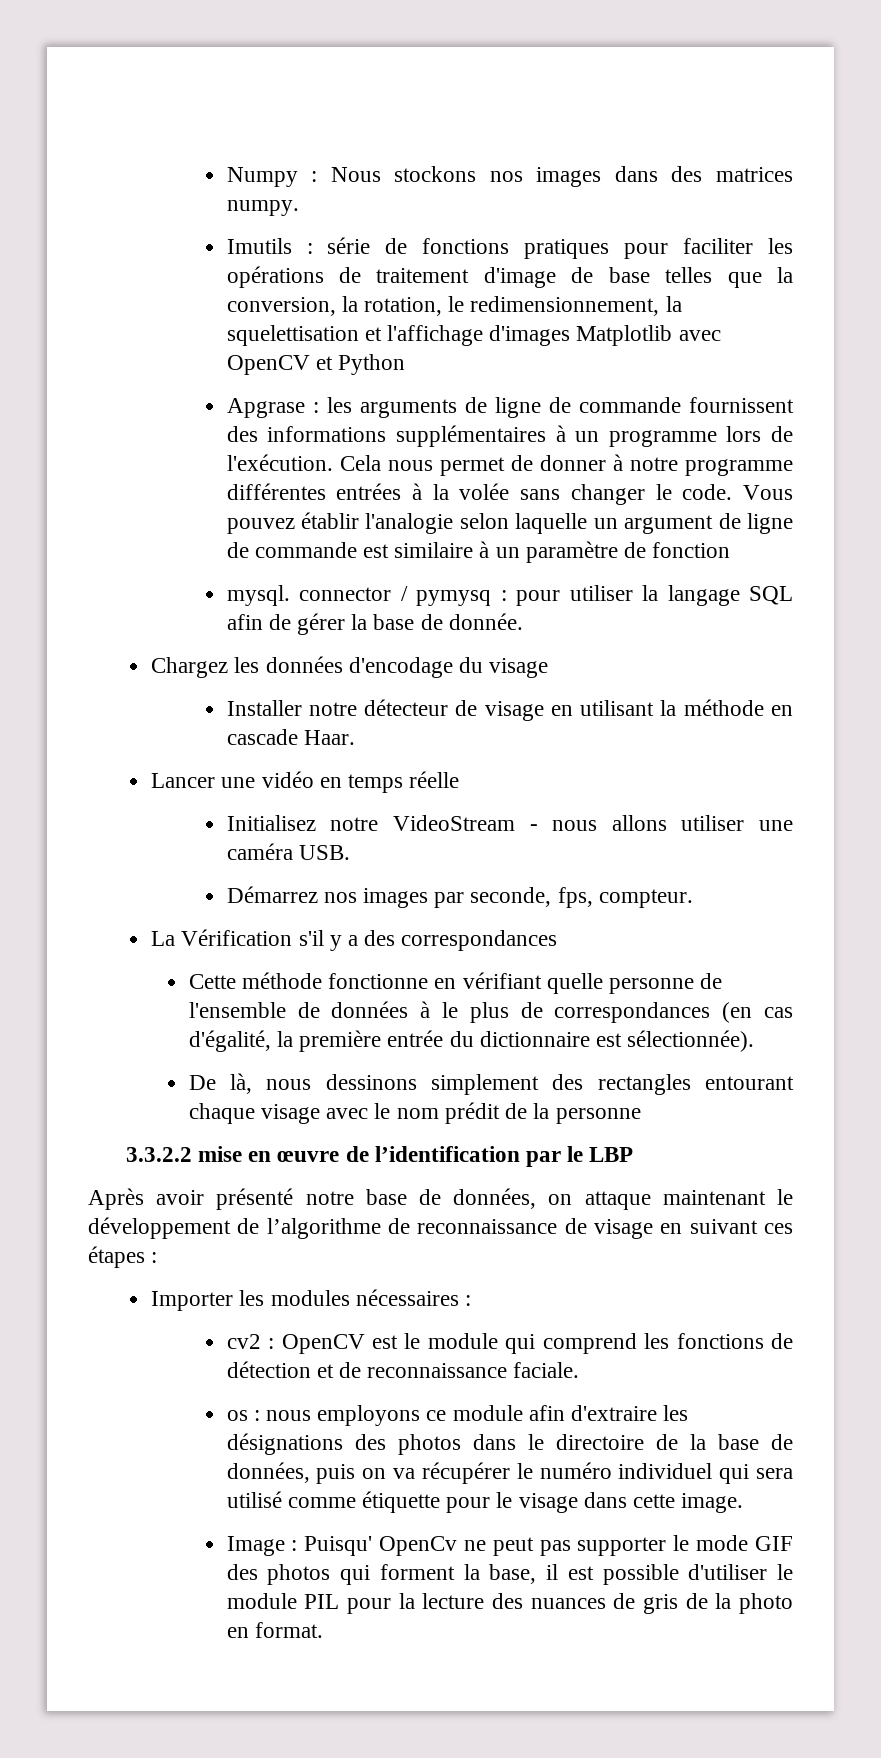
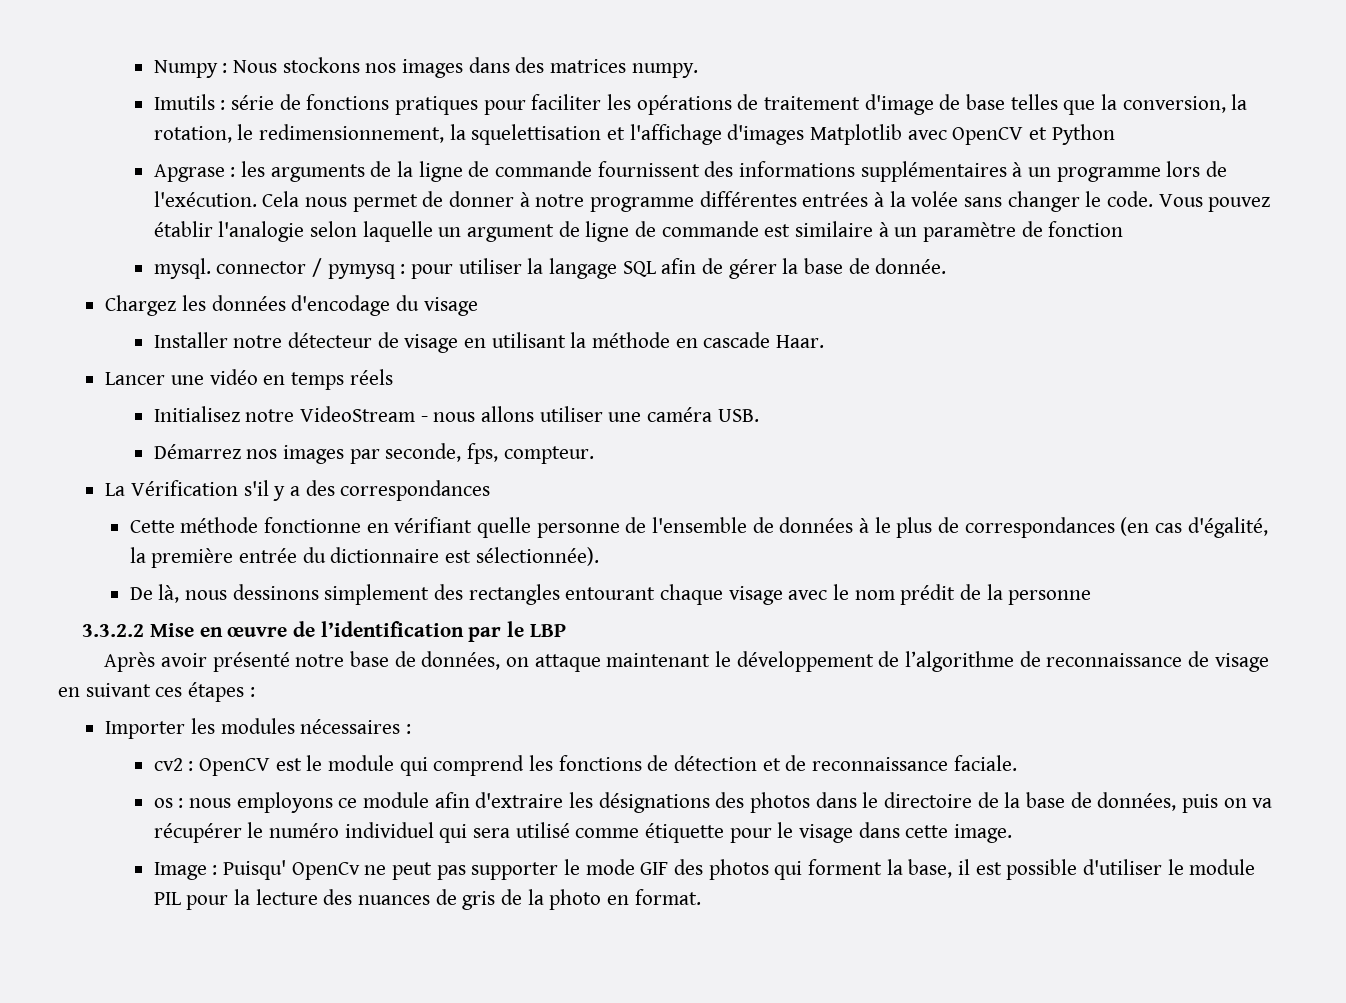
(487, 405) none -> [397,161,414,177] la
[409,771,460,788] réelle -> [349,369,393,385] réels
[197,1146,242,1162] mise -> [149,623,194,637] Mise

